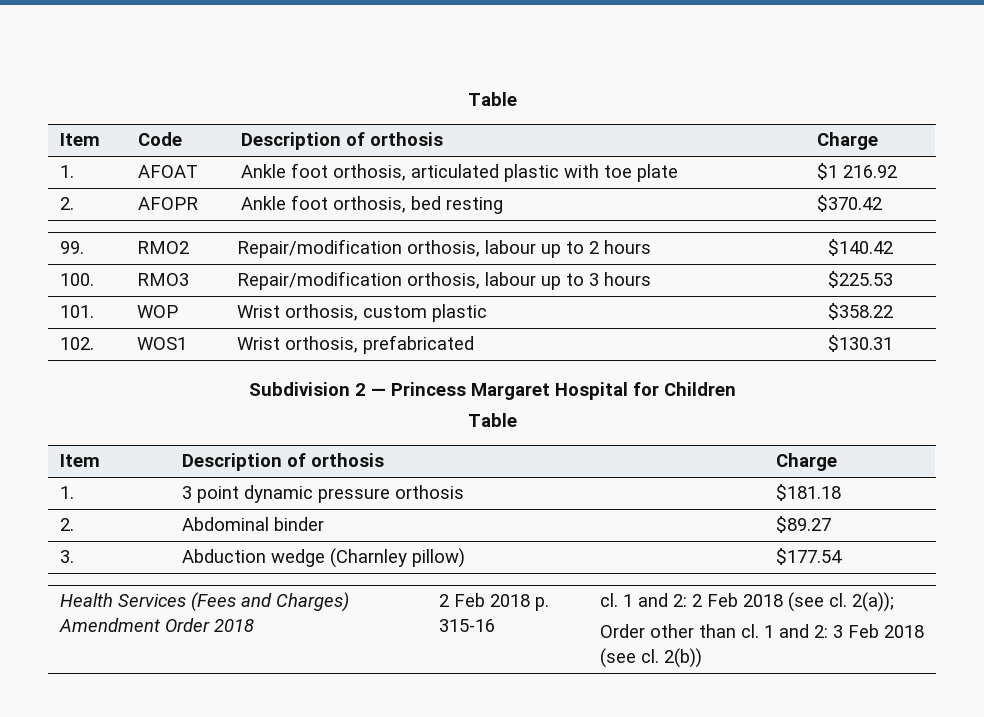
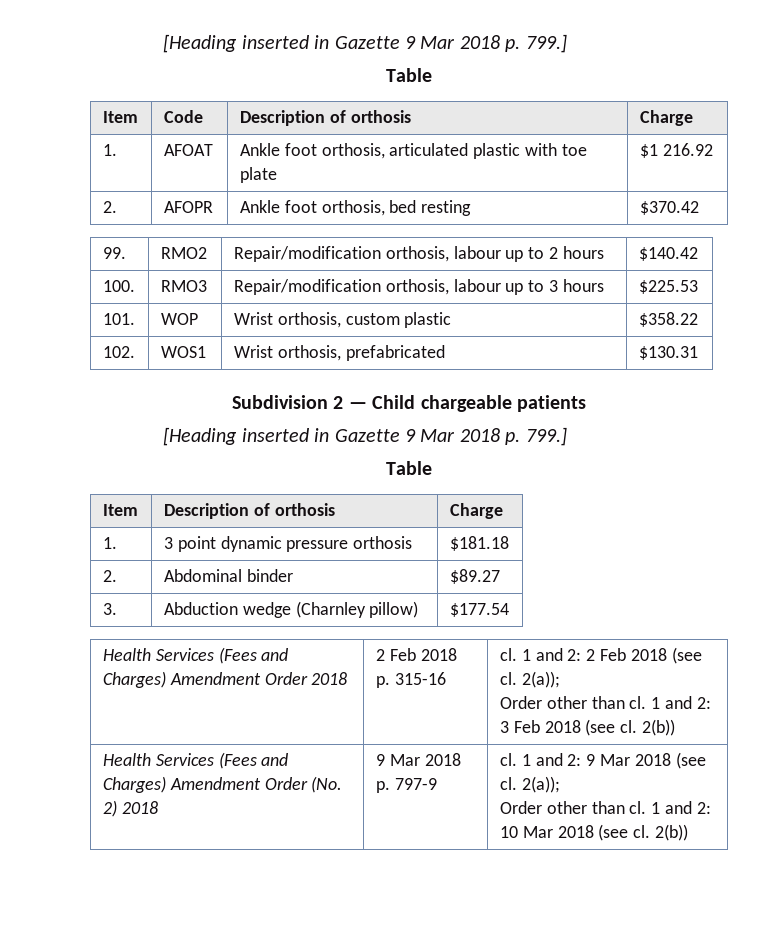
(467, 99) none -> [163,34,567,53] [Heading inserted in Gazette 9 Mar 2018 p. 799.] //
[390,382,736,400] Princess Margaret Hospital for Children -> [372,395,586,412] [163,427,567,446] Child chargeable patients // [Heading inserted in Gazette 9 Mar 2018 p. 799.]
(702, 658) none -> [102,752,289,769] [102,776,343,793] [102,800,158,817] [375,753,461,766] [375,778,437,793] [499,752,706,769] [499,776,560,793] [499,801,711,814] [499,824,689,841] // Health Services (Fees and Charges) Amendment Order (No. 2) 2018 | 9 Mar 2018 p. 797-9 | cl. 1 and 2: 9 Mar 2018 (see cl. 2(a)); // Order other than cl. 1 and 2: 10 Mar 2018 (see cl. 2(b))

